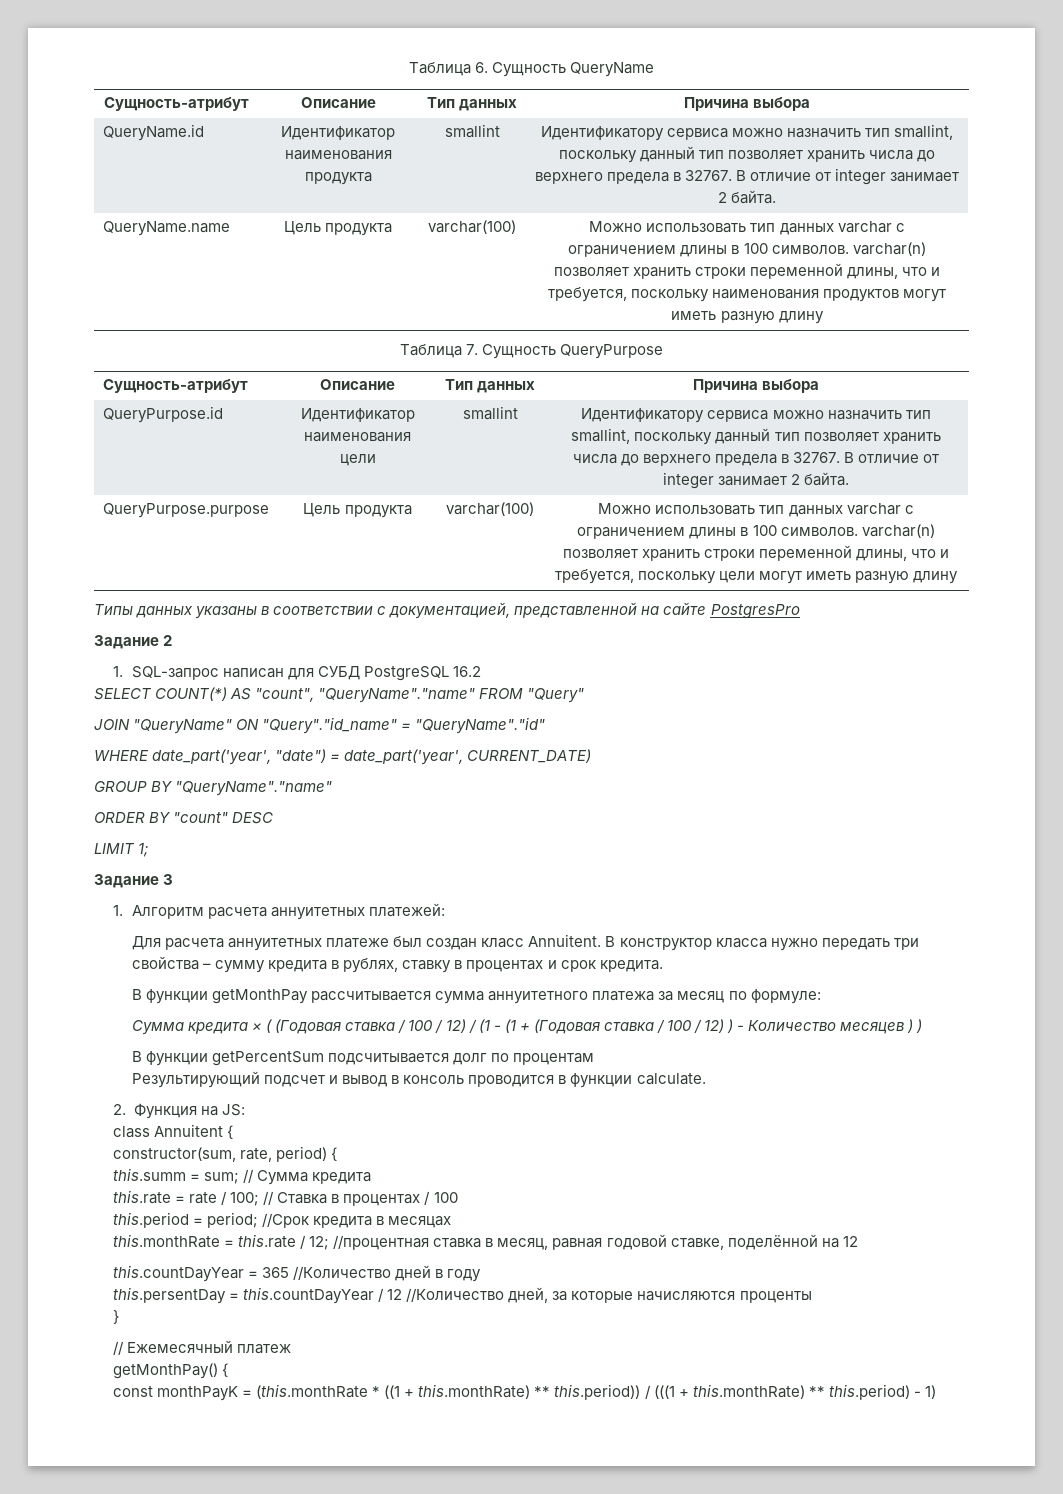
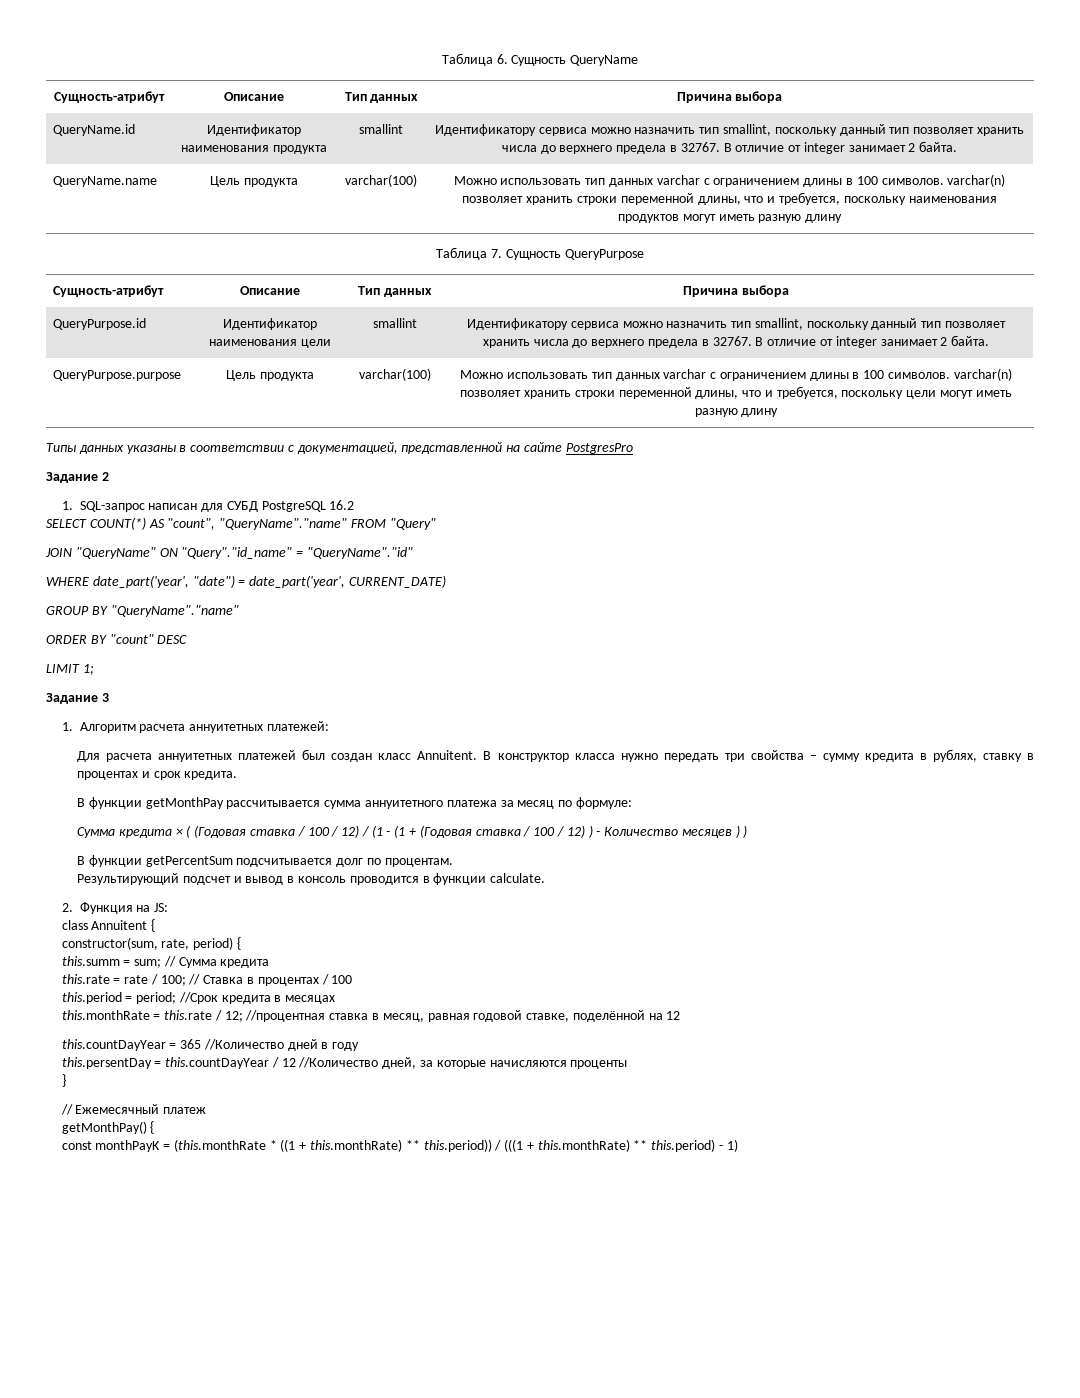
[326,938,390,948] платеже -> [238,750,297,760] платежей
[513,1053,595,1065] процентам -> [384,858,453,867] процентам.

